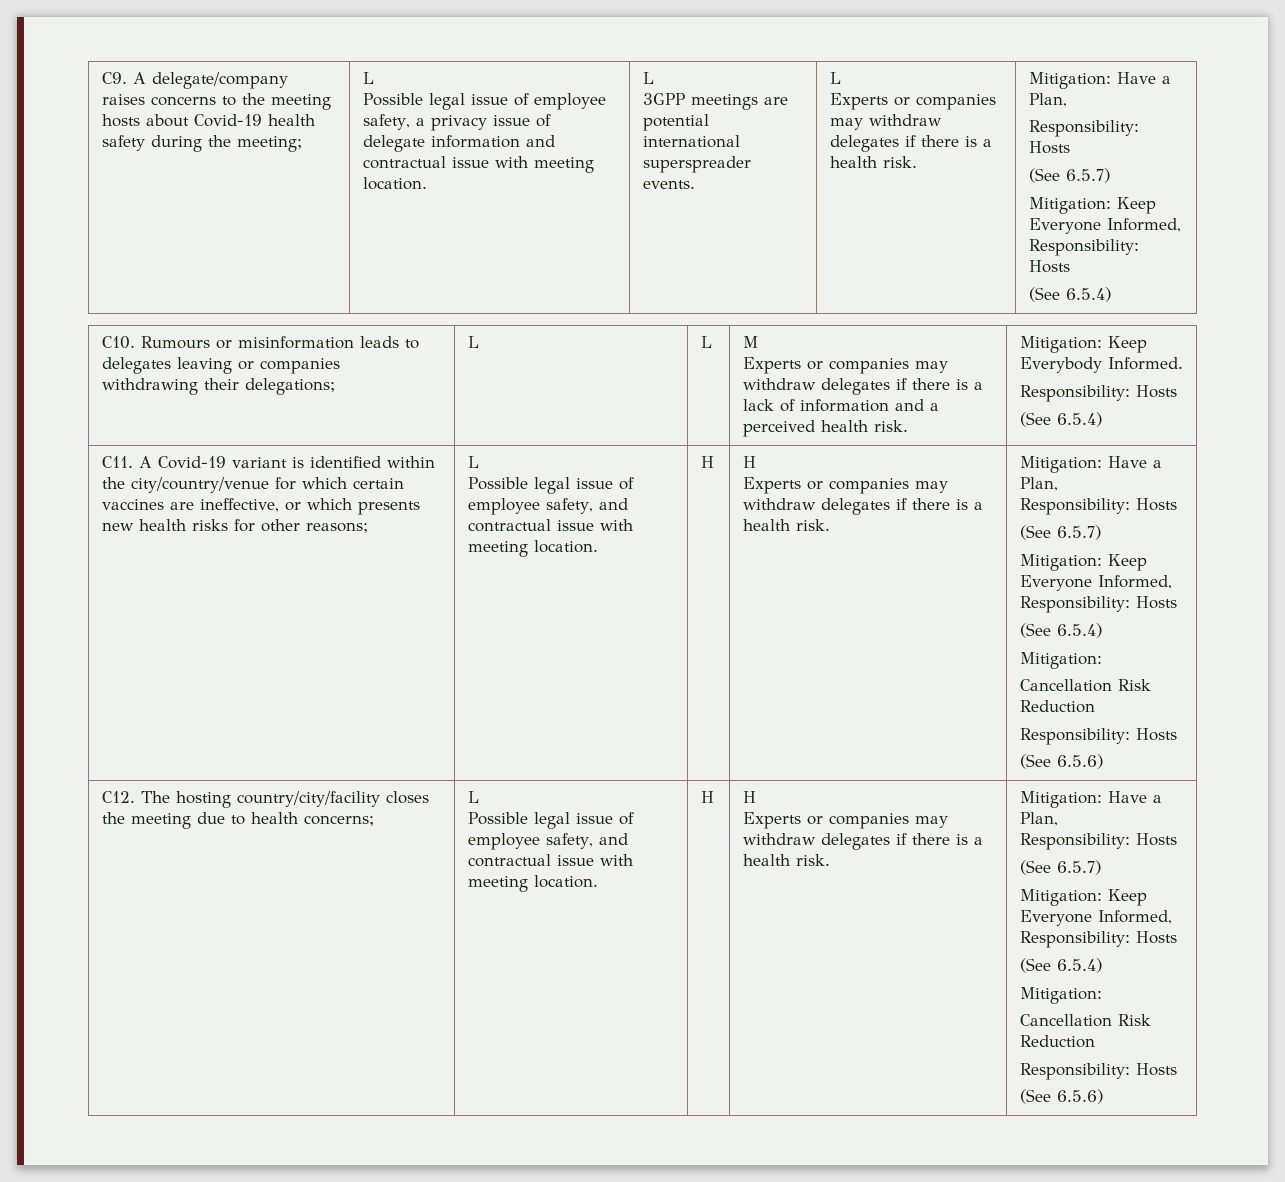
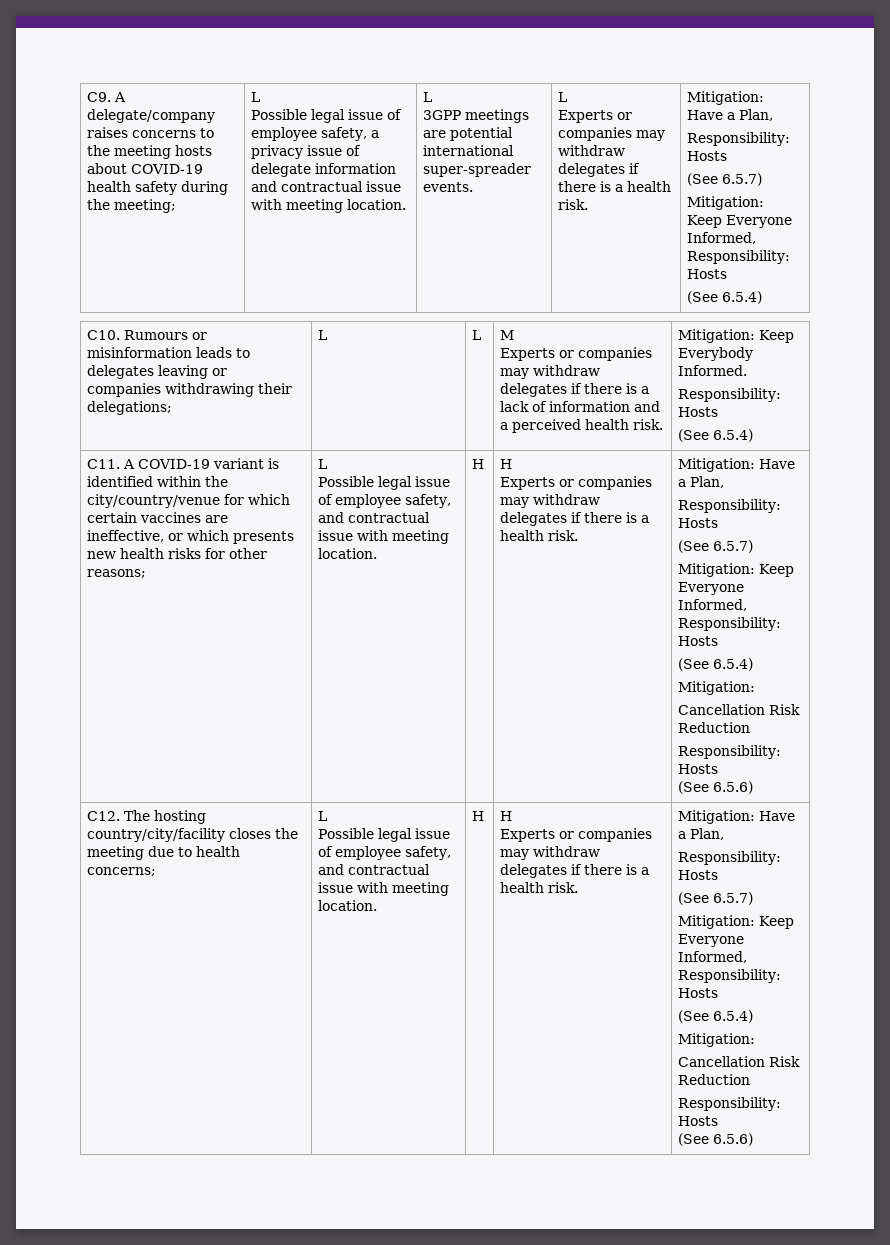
[193,114,262,127] Covid-19 -> [131,164,204,174] COVID-19
[642,156,751,173] superspreader -> [423,163,532,177] super-spreader
[157,456,226,469] Covid-19 -> [138,459,211,469] COVID-19

